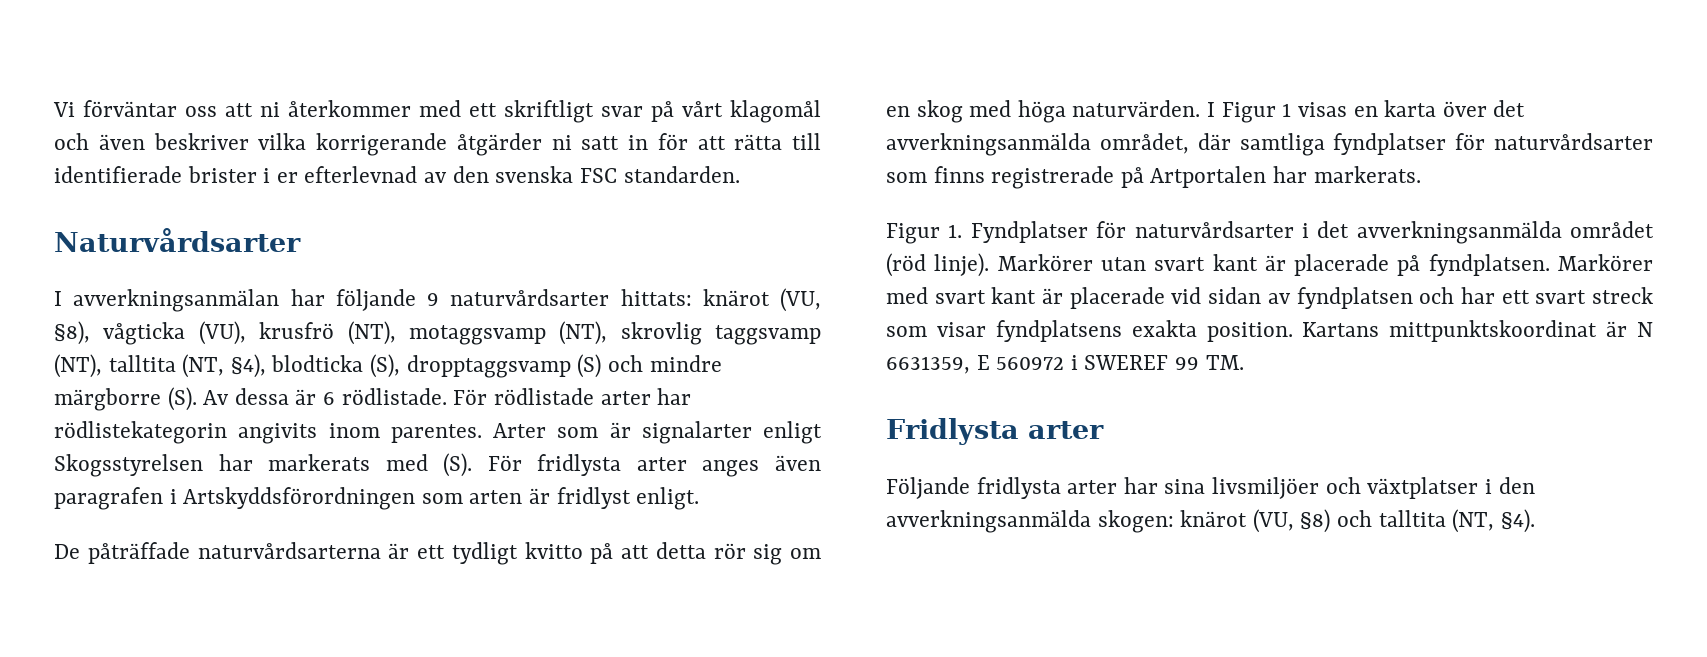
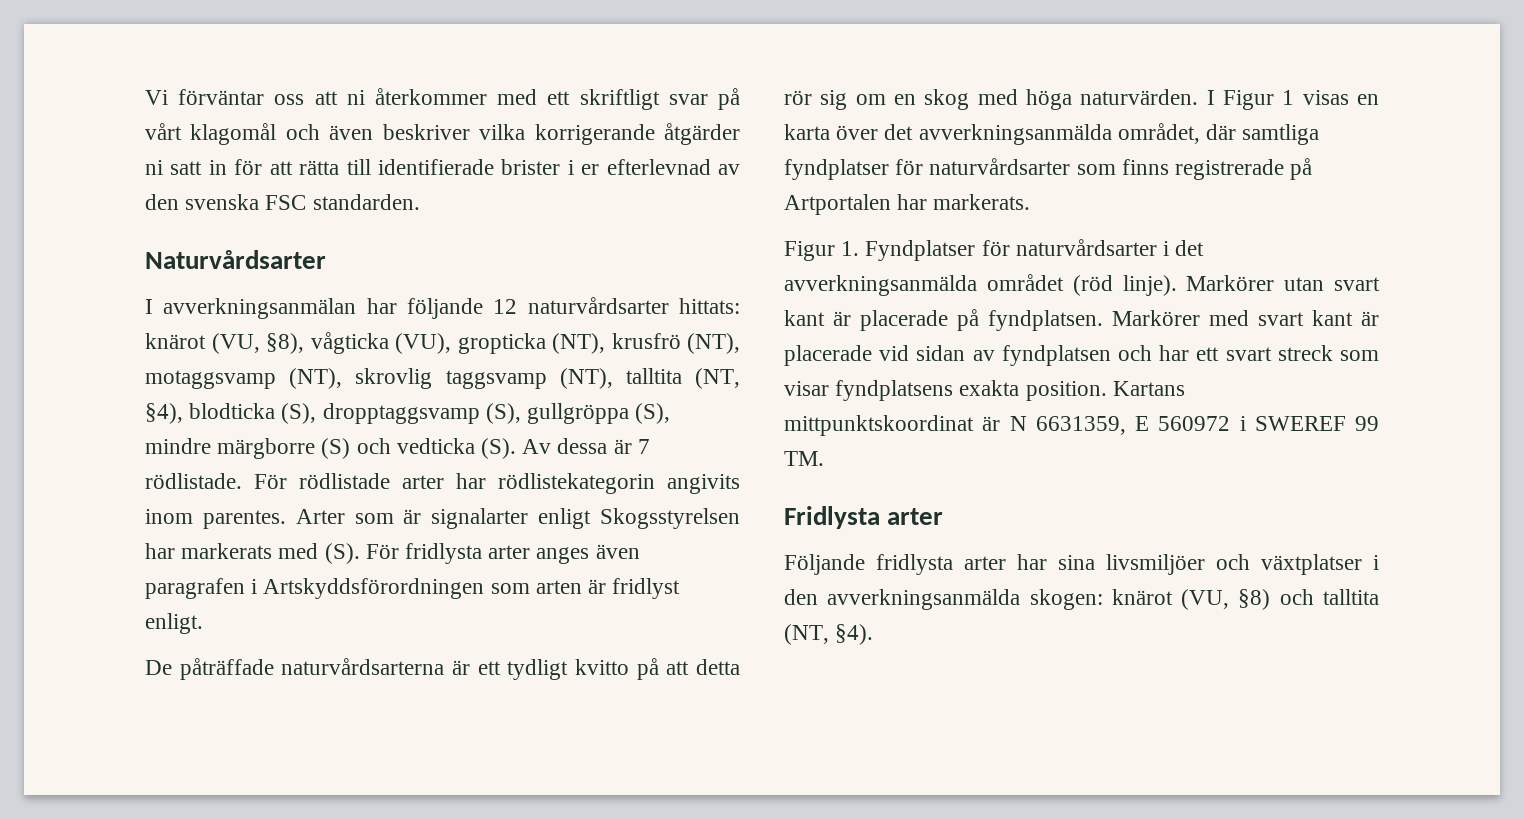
[427,293,439,306] 9 -> [493,299,518,314] 12
(246, 333) none -> [457,333,605,354] gropticka (NT),
[577,354,722,378] [54,388,161,411] (S) och mindre märgborre -> [485,403,671,424] [145,438,475,459] (S), gullgröppa (S), mindre märgborre (S) och vedticka
[323,392,336,405] 6 -> [637,439,650,454] 7

